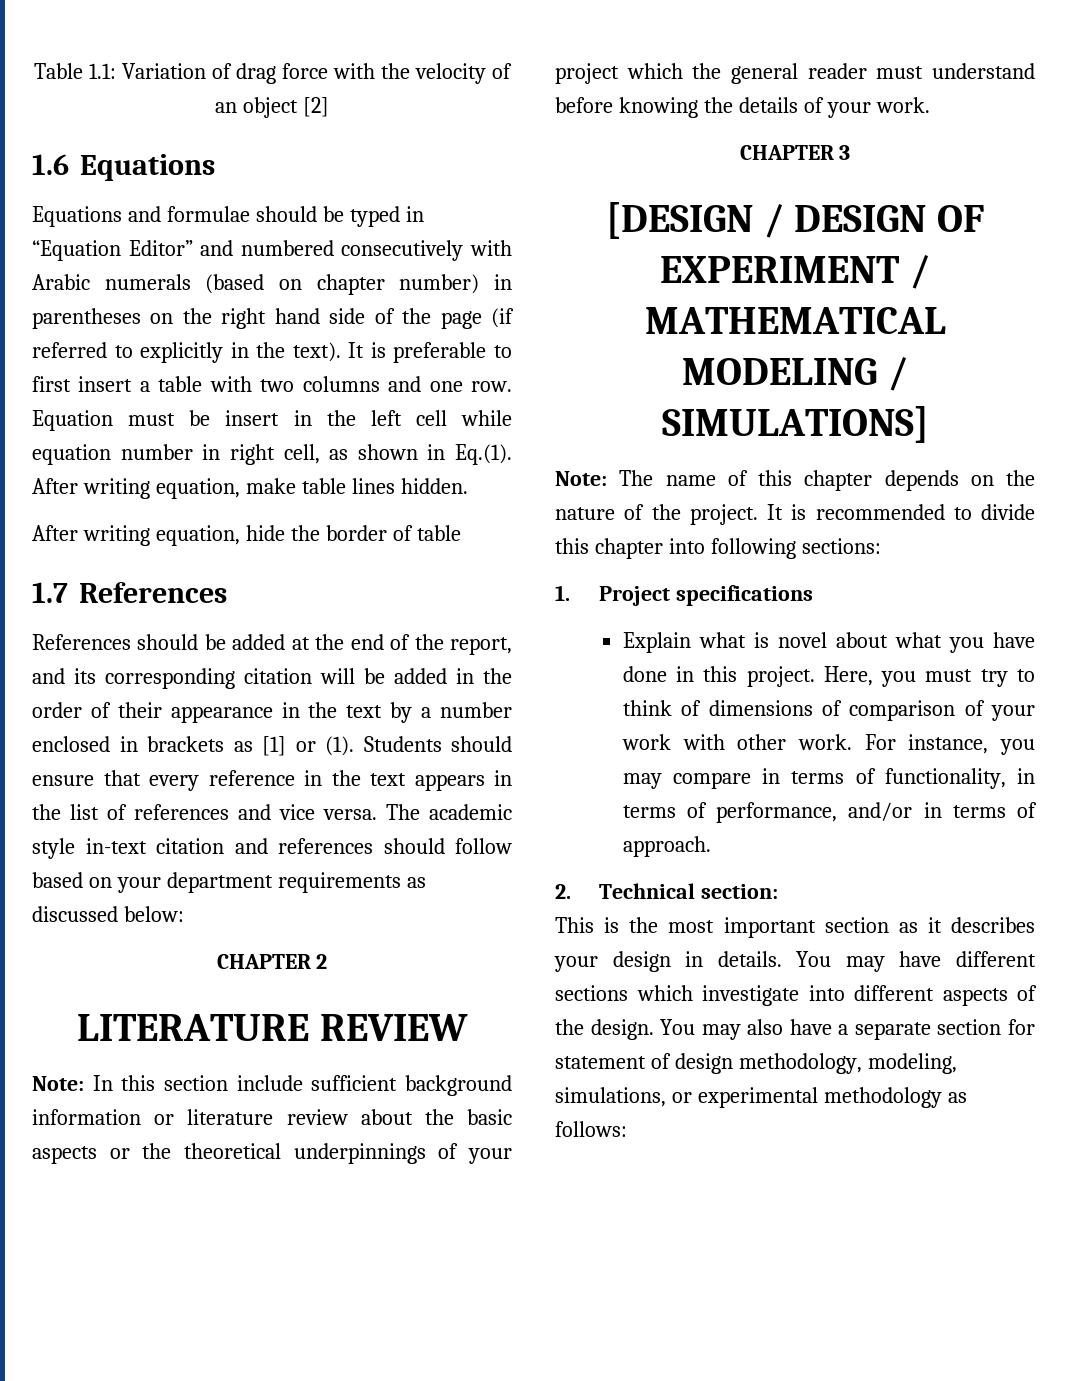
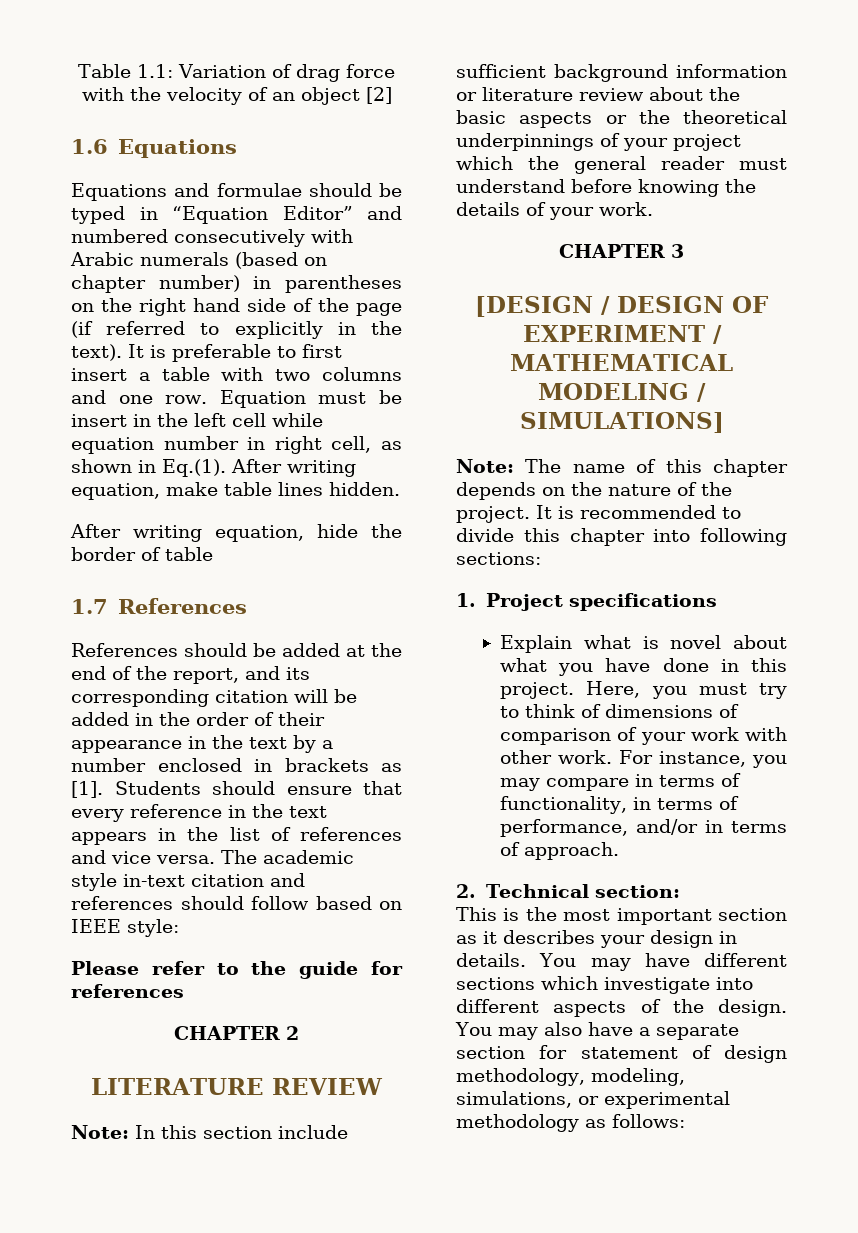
[262,736,354,756] [1] or (1). -> [71,781,103,798] [1].
[116,872,426,893] [32,906,184,922] your department requirements as discussed below: -> [71,919,179,937] [71,961,404,979] [71,984,184,998] IEEE style: // Please refer to the guide for references

